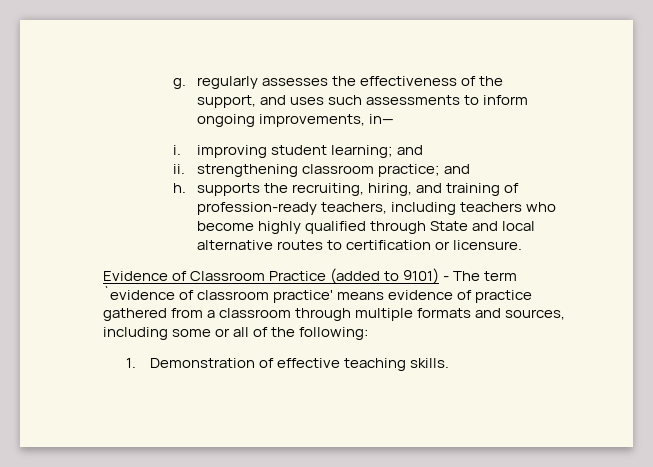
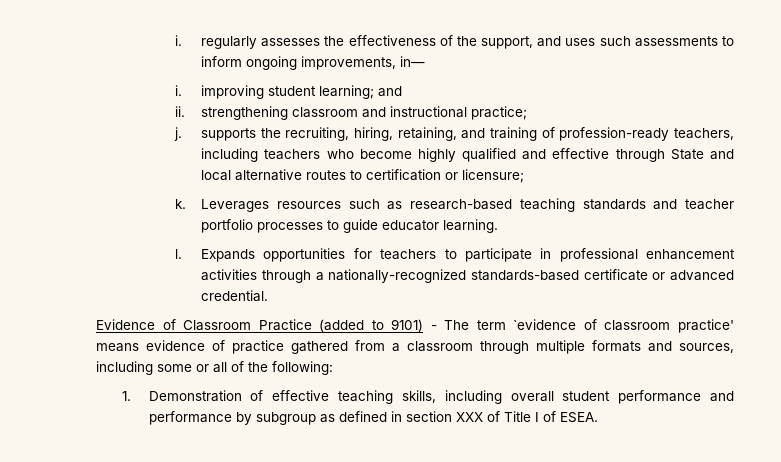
[173,78,187,89] g. -> [174,35,182,46] i.
(374, 169) none -> [362,106,468,118] and instructional
[443,164,470,174] [173,183,187,193] and // h. -> [173,127,182,141] // j.
(412, 189) none -> [397,127,457,141] retaining,
(366, 227) none -> [522,148,610,160] and effective
[453,240,523,250] licensure. -> [462,169,525,183] [174,198,734,212] [201,219,499,233] [174,248,735,262] [201,269,734,283] [201,290,269,302] licensure; // k. Leverages resources such as research-based teaching standards and teacher portfolio processes to guide educator learning. // l. Expands opportunities for teachers to participate in professional enhancement activities through a nationally-recognized standards-based certificate or advanced credential.
[409,358,449,368] skills. -> [401,390,734,404] [148,411,598,425] skills, including overall student performance and performance by subgroup as defined in section XXX of Title I of ESEA.

